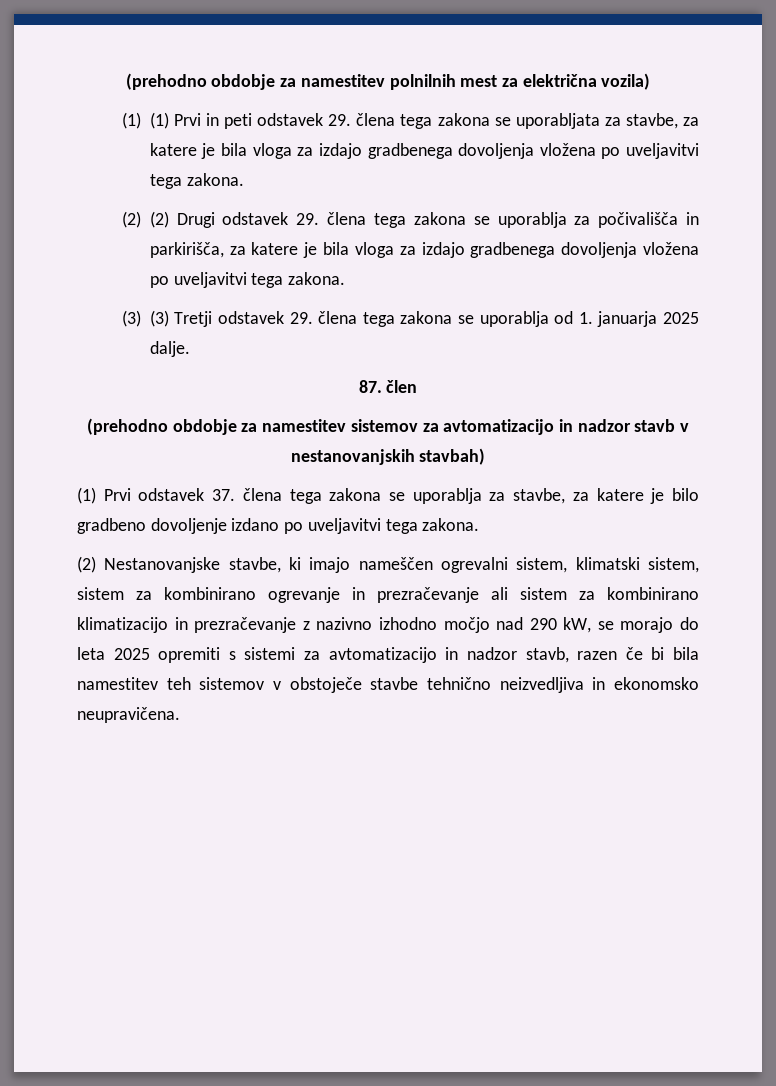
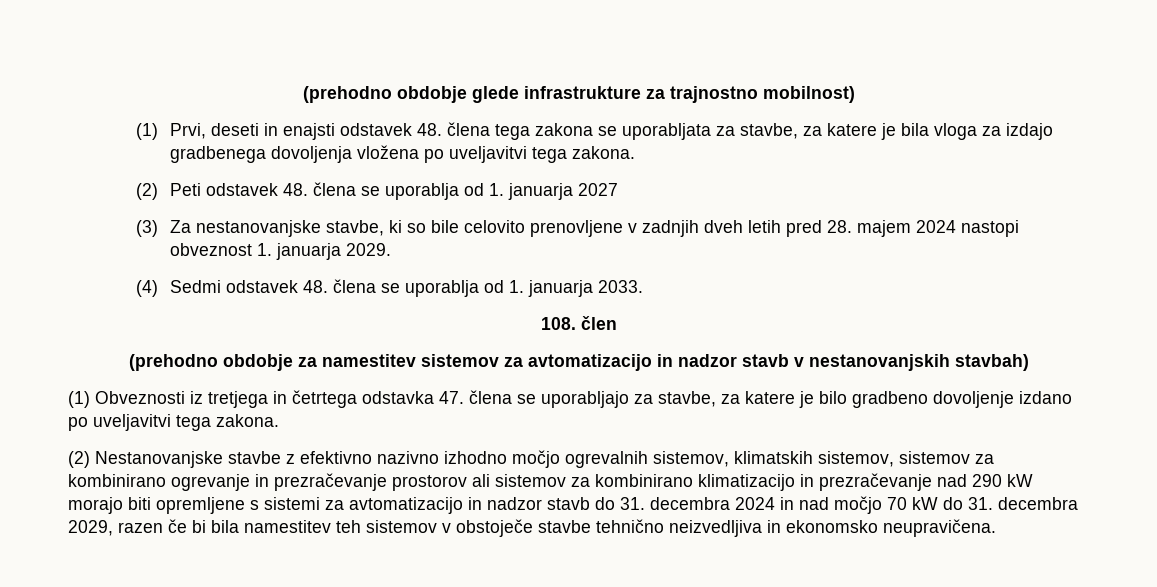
[125,73,651,90] [122,112,352,129] (prehodno obdobje za namestitev polnilnih mest za električna vozila) // (1) (1) Prvi in peti odstavek 29. -> [302,86,855,103] [135,123,442,140] (prehodno obdobje glede infrastrukture za trajnostno mobilnost) // (1) Prvi, deseti in enajsti odstavek 48.
[149,211,699,228] [149,242,700,258] [149,272,345,288] [122,310,699,327] [149,341,190,357] [358,380,382,393] (2) Drugi odstavek 29. člena tega zakona se uporablja za počivališča in parkirišča, za katere je bila vloga za izdajo gradbenega dovoljenja vložena po uveljavitvi tega zakona. // (3) (3) Tretji odstavek 29. člena tega zakona se uporablja od 1. januarja 2025 dalje. // 87. -> [169,182,618,200] [135,220,1019,237] [169,243,391,260] [135,279,643,297] [540,317,576,330] Peti odstavek 48. člena se uporablja od 1. januarja 2027 // (3) Za nestanovanjske stavbe, ki so bile celovito prenovljene v zadnjih dveh letih pred 28. majem 2024 nastopi obveznost 1. januarja 2029. // (4) Sedmi odstavek 48. člena se uporablja od 1. januarja 2033. // 108.
[103,488,482,504] Prvi odstavek 37. člena tega zakona se uporablja -> [95,390,629,408] Obveznosti iz tretjega in četrtega odstavka 47. člena se uporabljajo
[228,557,699,573] [77,587,124,600] stavbe, ki imajo nameščen ogrevalni sistem, klimatski sistem, sistem -> [228,450,970,468] stavbe z efektivno nazivno izhodno močjo ogrevalnih sistemov, klimatskih sistemov, sistemov
[491,587,567,600] ali sistem -> [392,474,566,491] prostorov ali sistemov
[302,617,700,633] [77,647,221,663] z nazivno izhodno močjo nad 290 kW, se morajo do leta 2025 opremiti -> [937,474,1033,487] [68,497,245,514] nad 290 kW morajo biti opremljene
[525,647,569,663] stavb, -> [547,496,1078,514] [68,520,113,536] stavb do 31. decembra 2024 in nad močjo 70 kW do 31. decembra 2029,

